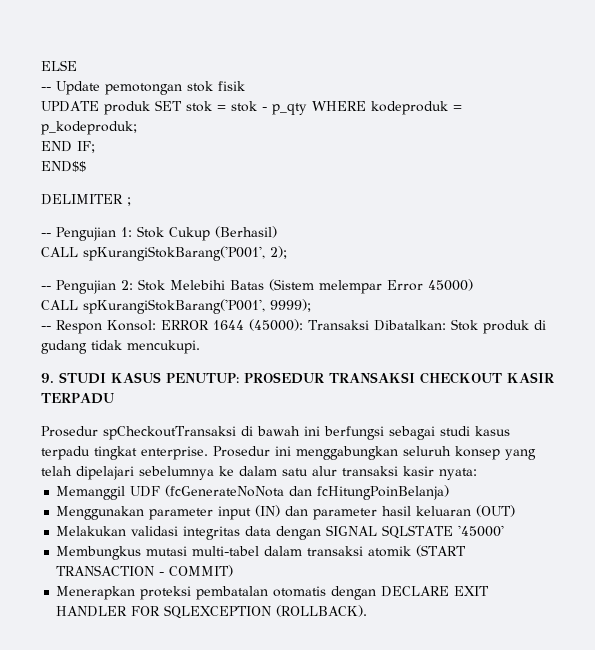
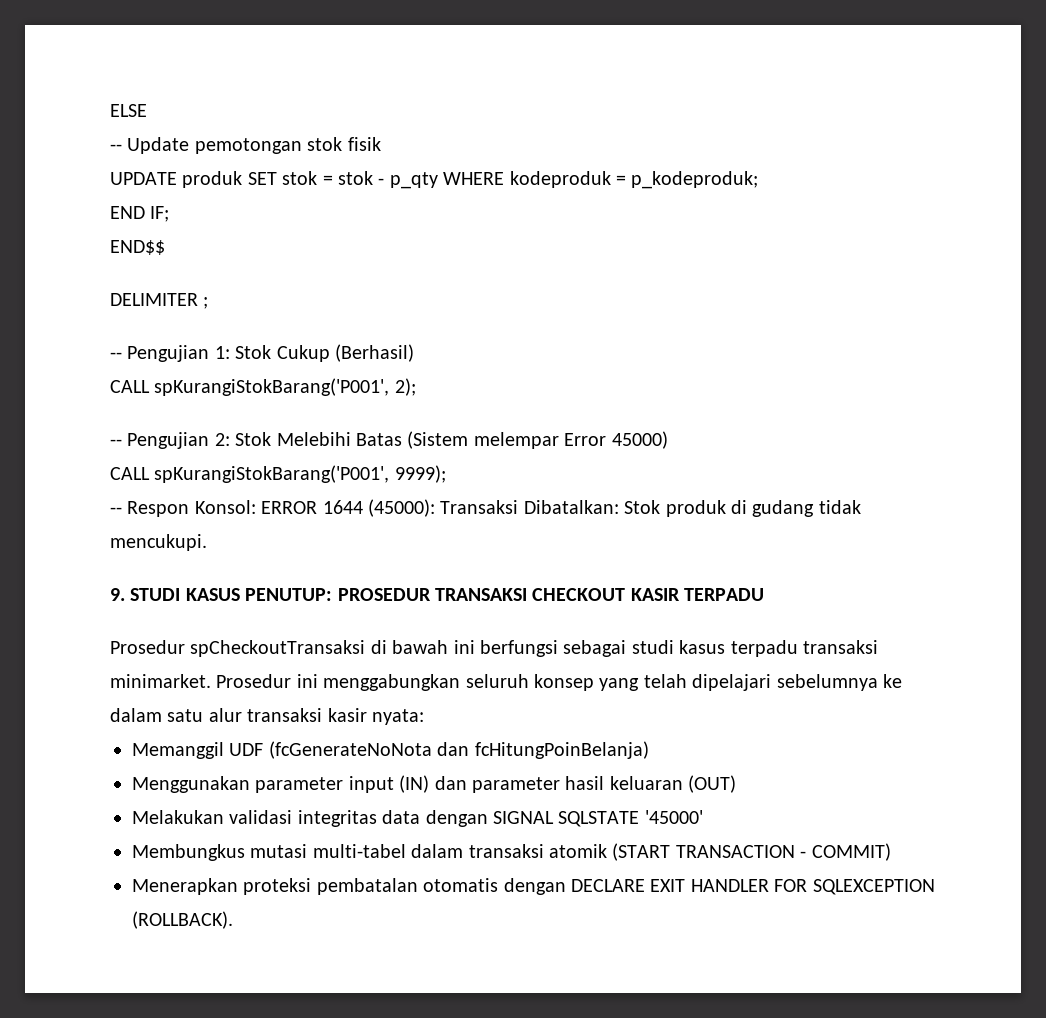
[94,446,208,460] tingkat enterprise. -> [802,640,878,654] [110,674,211,688] transaksi minimarket.

